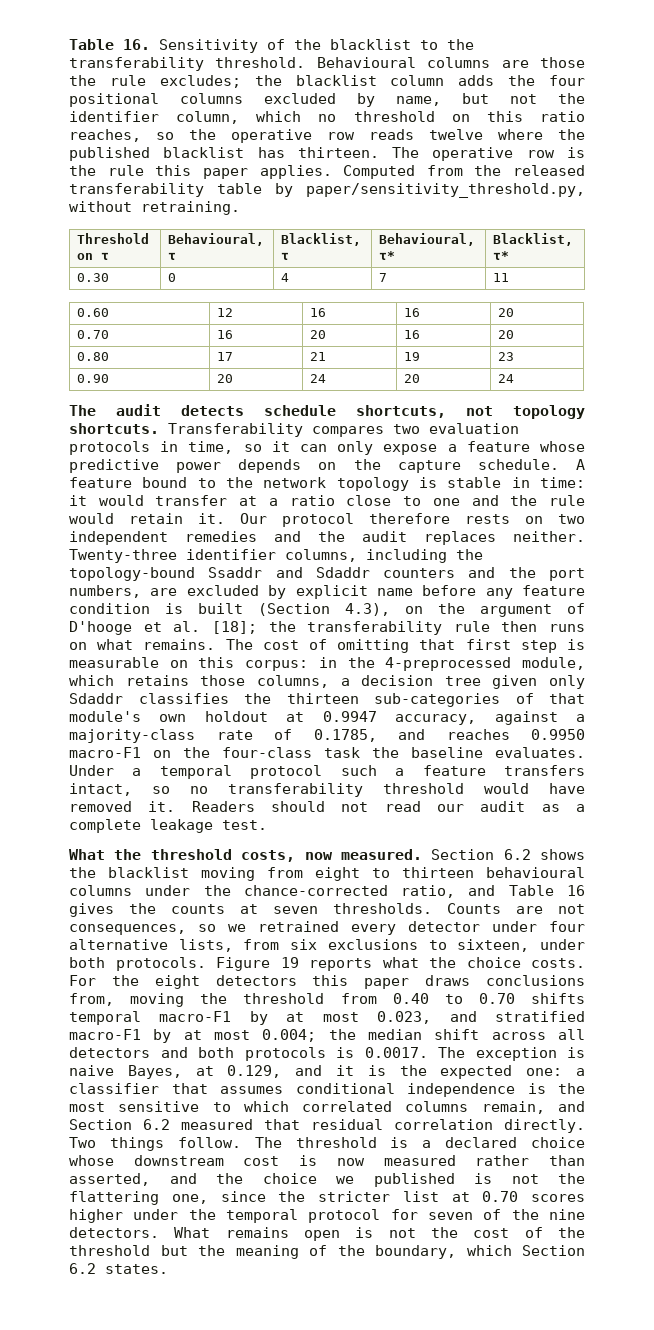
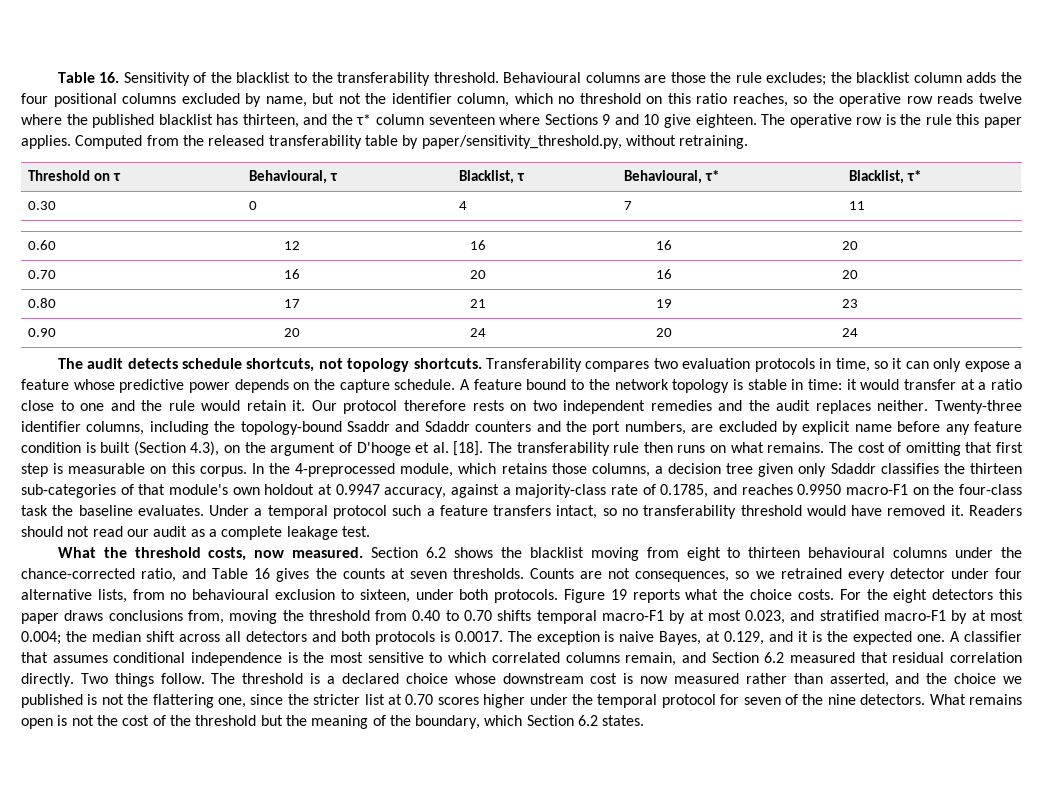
[297,147,379,158] thirteen. -> [242,114,757,128] thirteen, and the τ* column seventeen where Sections 9 and 10 give eighteen.
[211,621,296,634] [18]; the -> [453,441,513,456] [18]. The
[245,657,337,671] corpus: in -> [199,463,264,477] corpus. In
[290,939,418,950] six exclusions -> [170,589,336,600] no behavioural exclusion
[526,1068,585,1076] one: a -> [917,631,961,642] one. A

